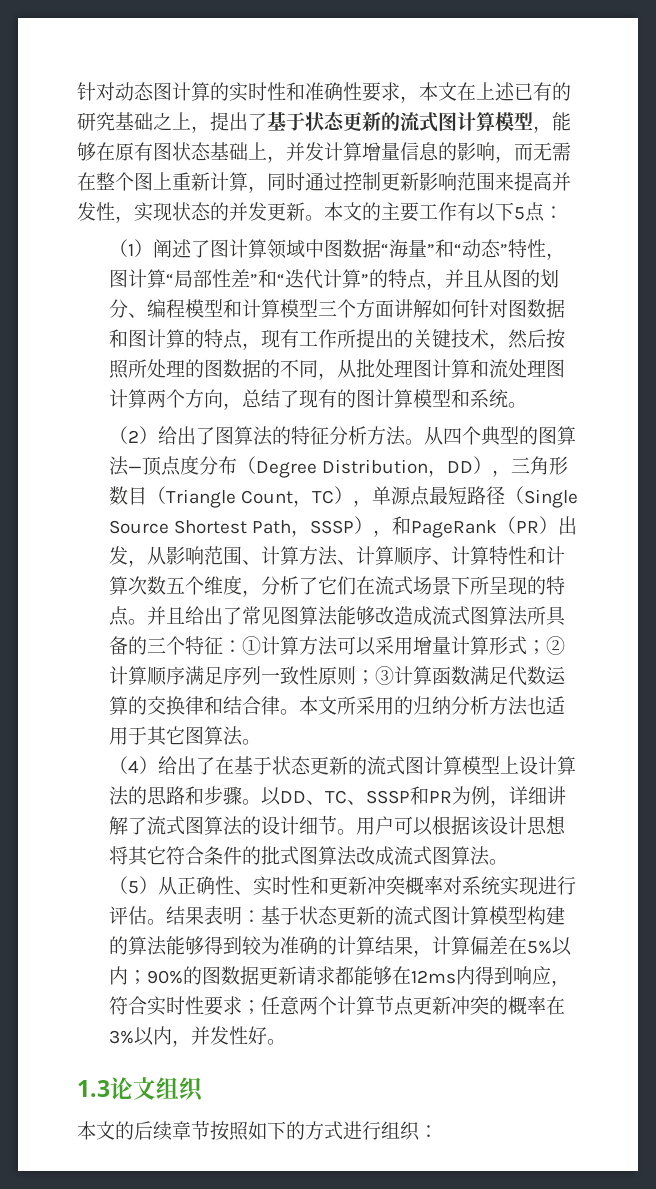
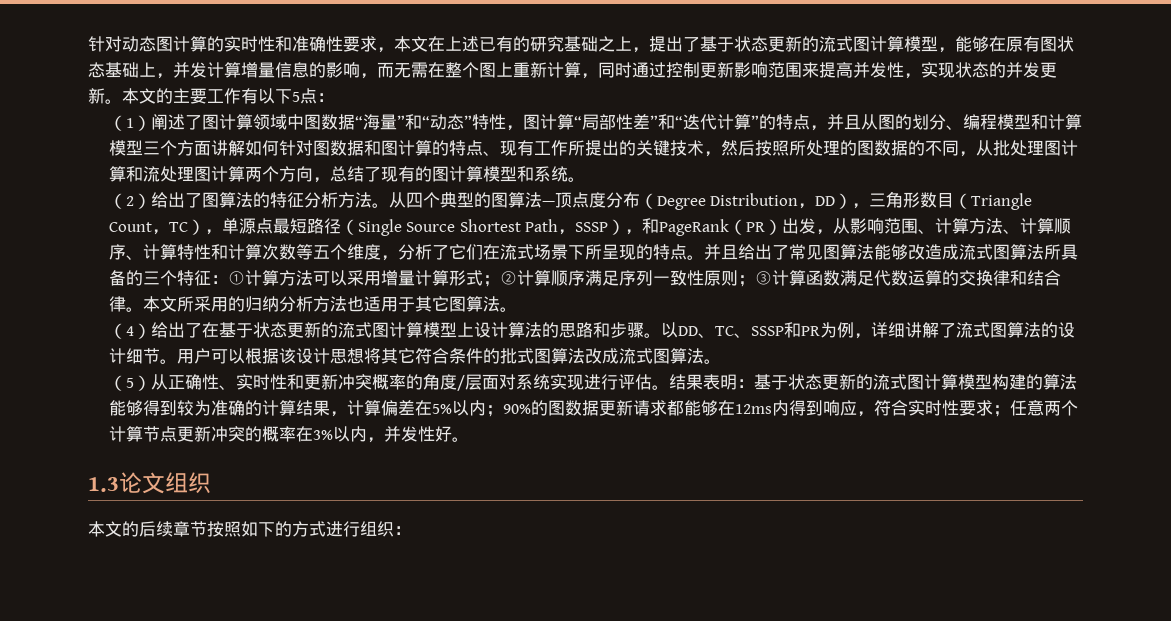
[241,343,261,350] ， -> [482,151,500,156] 、
(166, 585) none -> [295,244,313,260] 等
(443, 885) none -> [405,373,499,391] 的角度/层面

